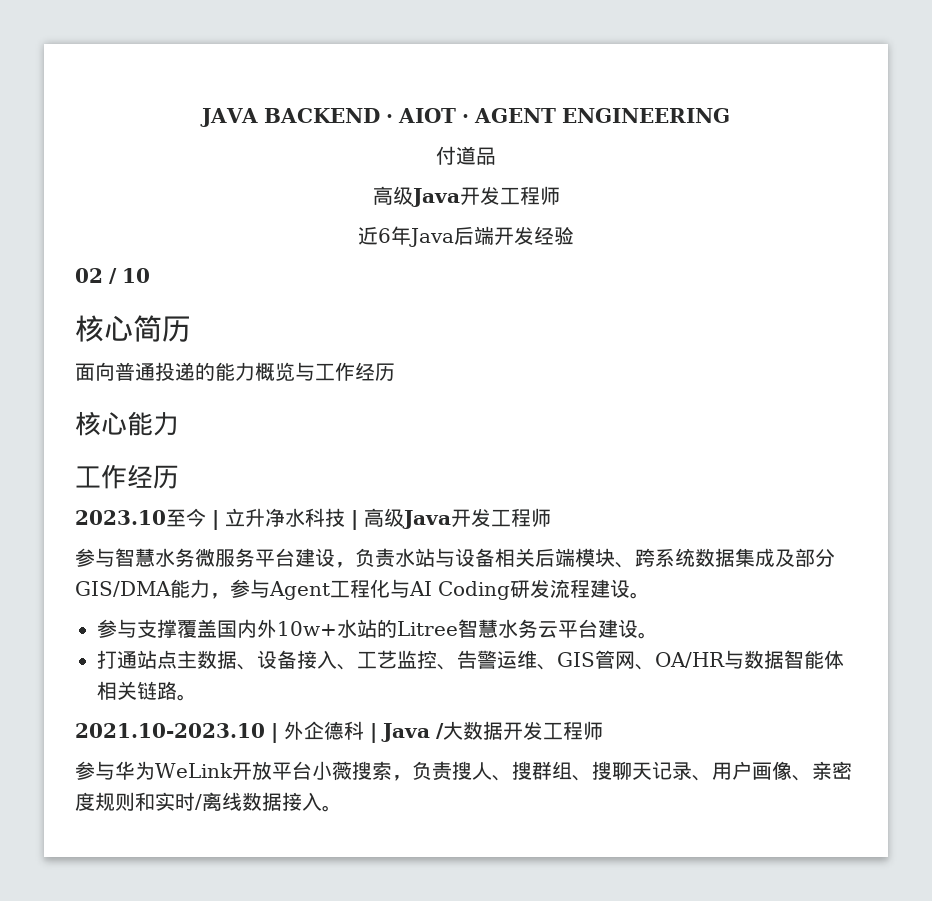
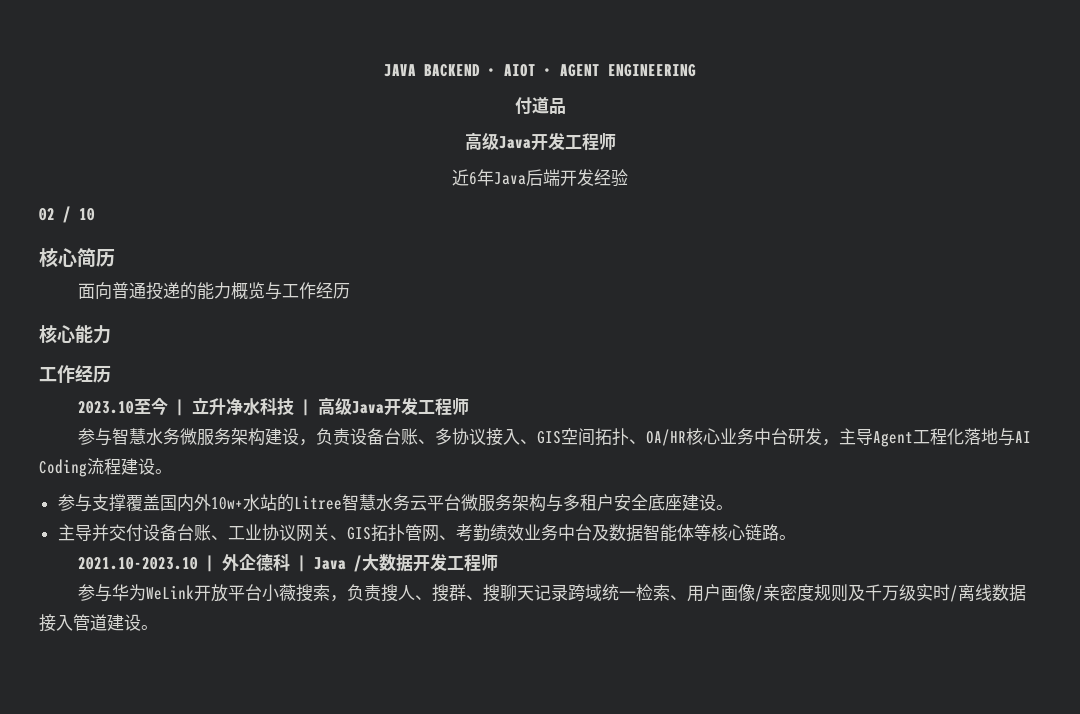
[255,548,295,567] 平台 -> [230,428,265,446] 架构
[395,548,835,568] [75,579,270,599] 水站与设备相关后端模块、跨系统数据集成及部分GIS/DMA能力，参与 -> [349,428,873,446] 设备台账、多协议接入、GIS空间拓扑、OA/HR核心业务中台研发，主导
(390, 588) none -> [963,428,998,445] 落地
[510,579,550,598] 研发 -> (87, 468) none
[598,619,658,639] [97,650,744,670] 建设。 // 打通站点主数据、设备接入、工艺监控、告警运维、GIS管网、OA/HR与 -> [460,494,733,512] [57,524,609,542] 微服务架构与多租户安全底座建设。 // 主导并交付设备台账、工业协议网关、GIS拓扑管网、考勤绩效业务中台及
[97,681,137,700] 相关 -> [693,524,745,541] 等核心
[551,761,572,780] 组 -> (466, 592) none
(692, 771) none -> [567,584,670,602] 跨域统一检索
[791,775,812,781] 、 -> [754,585,763,602] /
[135,792,155,811] 和 -> [847,584,916,601] 及千万级
(322, 801) none -> [73,614,141,631] 管道建设

